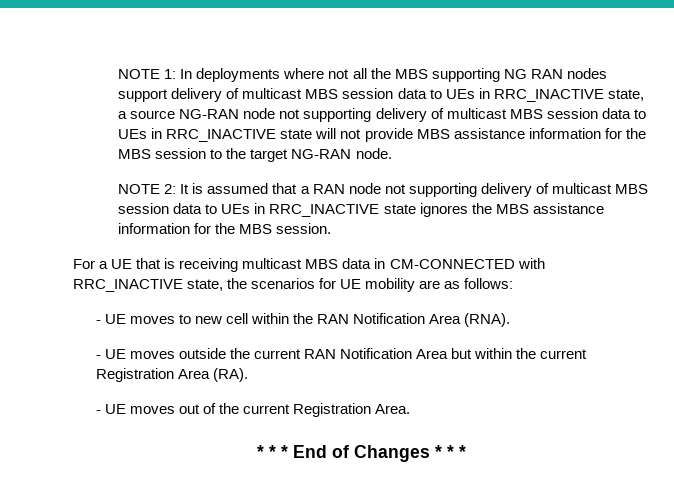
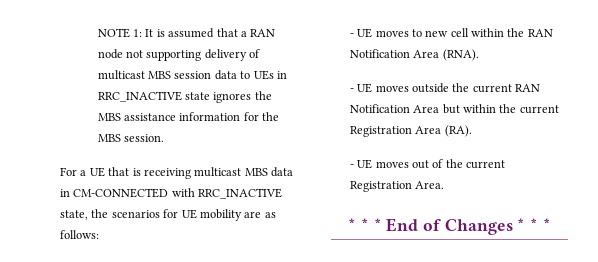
[180,68,607,82] [118,88,644,102] [118,108,646,122] [118,128,646,142] [118,148,392,162] [118,184,177,194] In deployments where not all the MBS supporting NG RAN nodes support delivery of multicast MBS session data to UEs in RRC_INACTIVE state, a source NG-RAN node not supporting delivery of multicast MBS session data to UEs in RRC_INACTIVE state will not provide MBS assistance information for the MBS session to the target NG-RAN node. // NOTE 2: -> (143, 33) none

